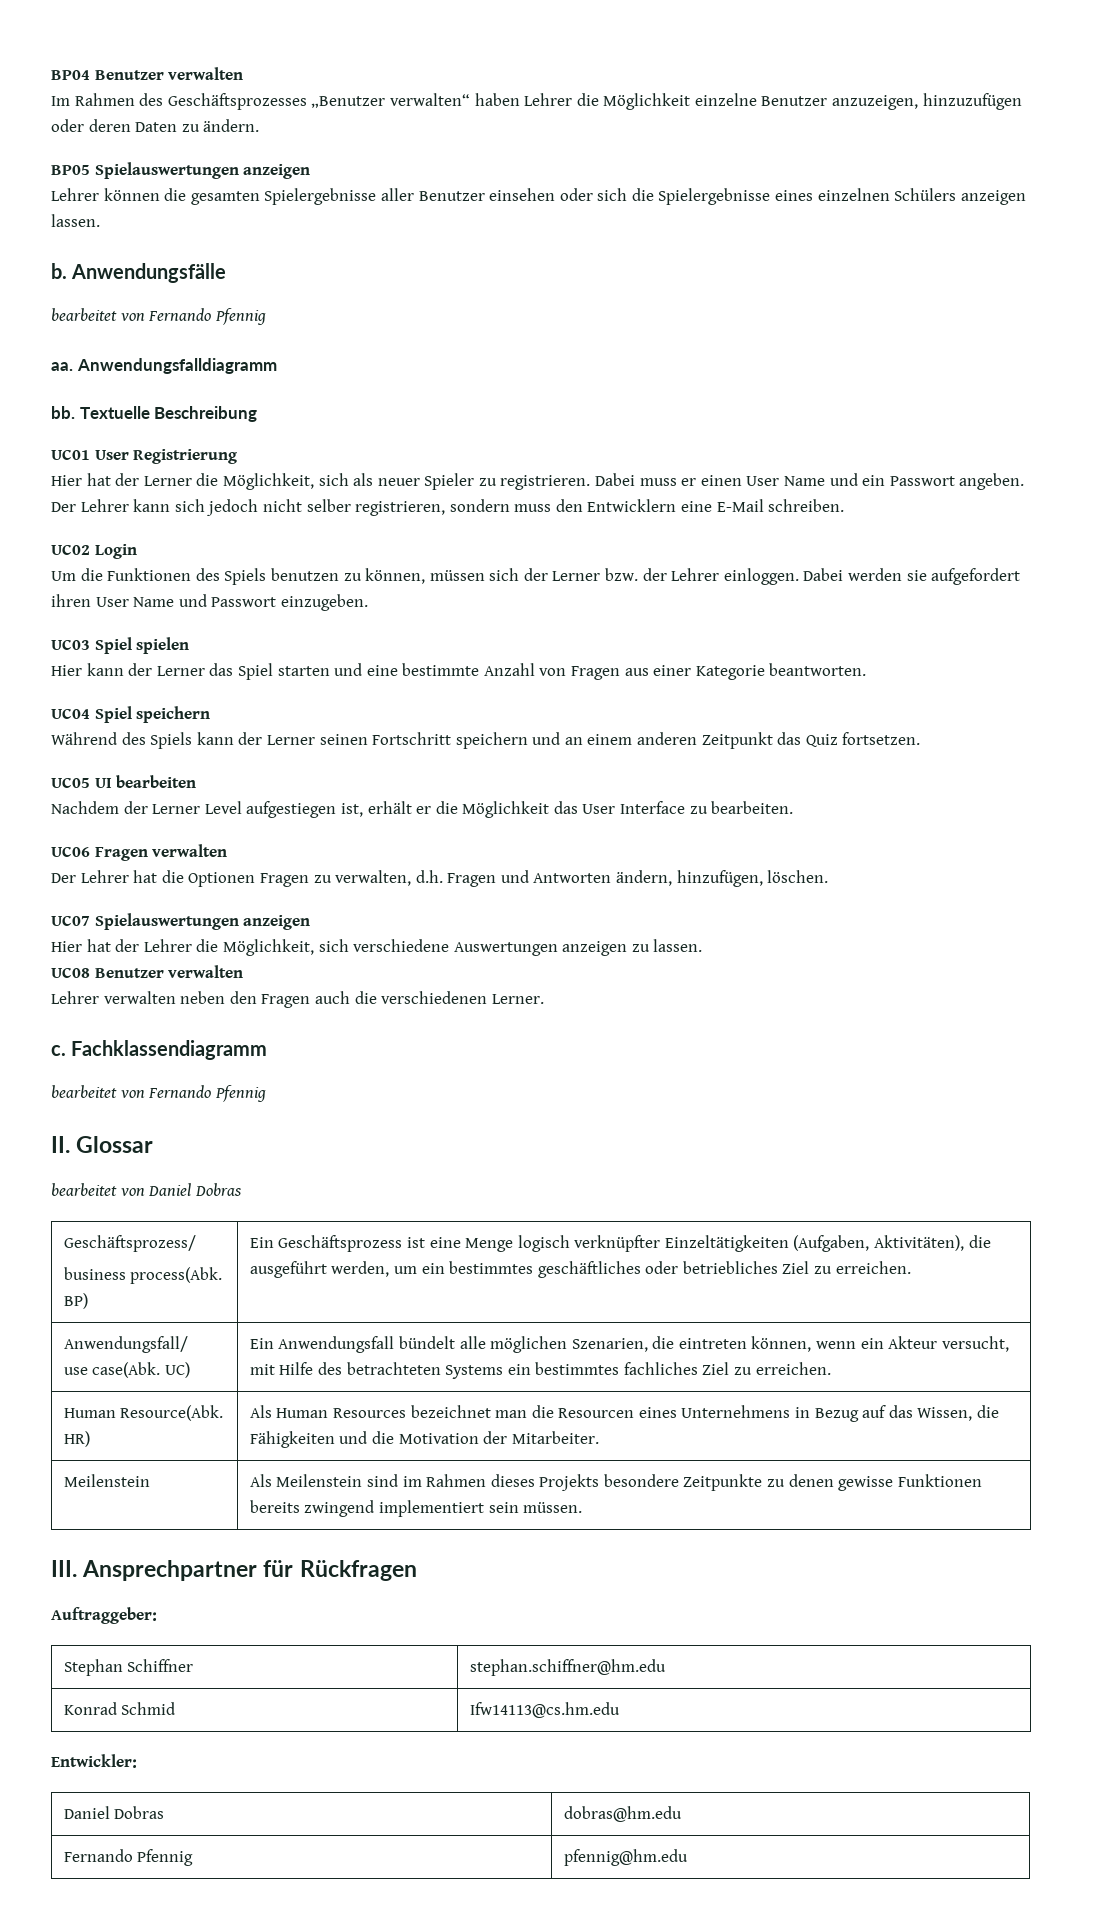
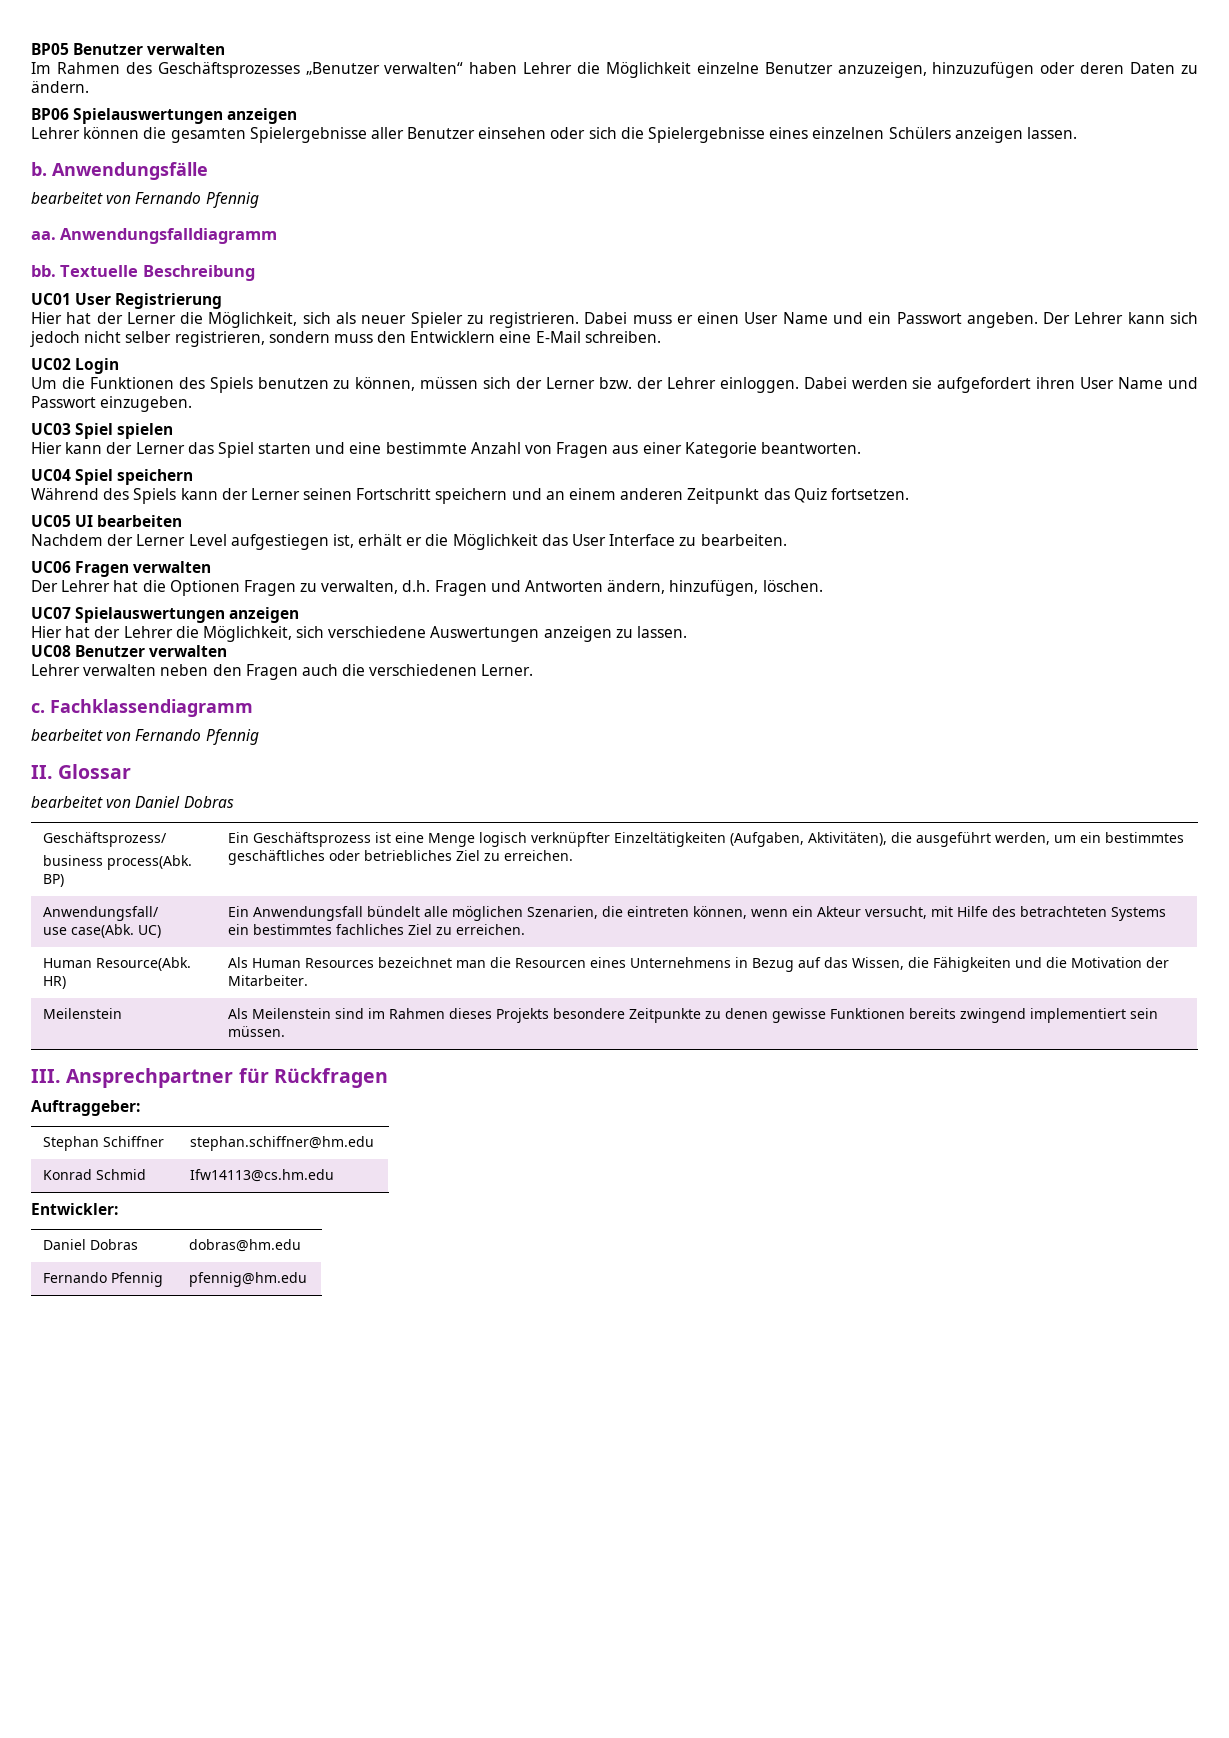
[51,70,90,80] BP04 -> [31,43,69,55] BP05
[51,165,90,175] BP05 -> [31,108,69,120] BP06

